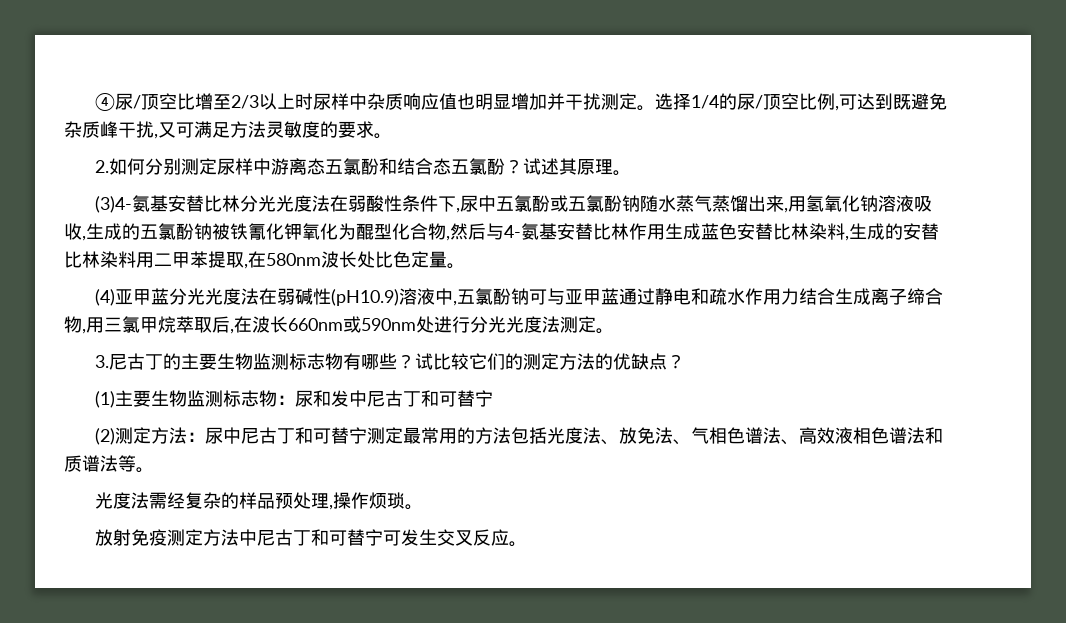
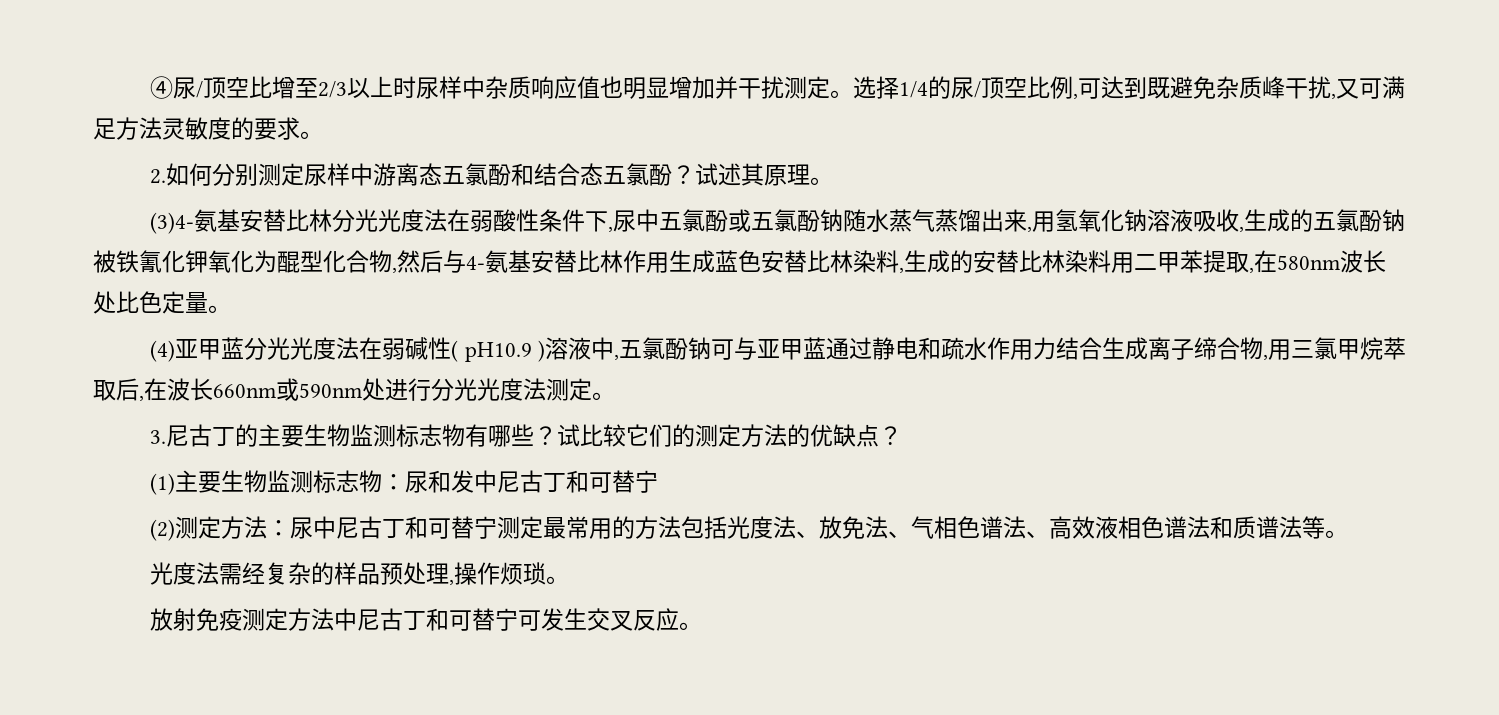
[330,289,399,306] (pH10.9) -> [451,340,545,362] ( pH10.9 )

